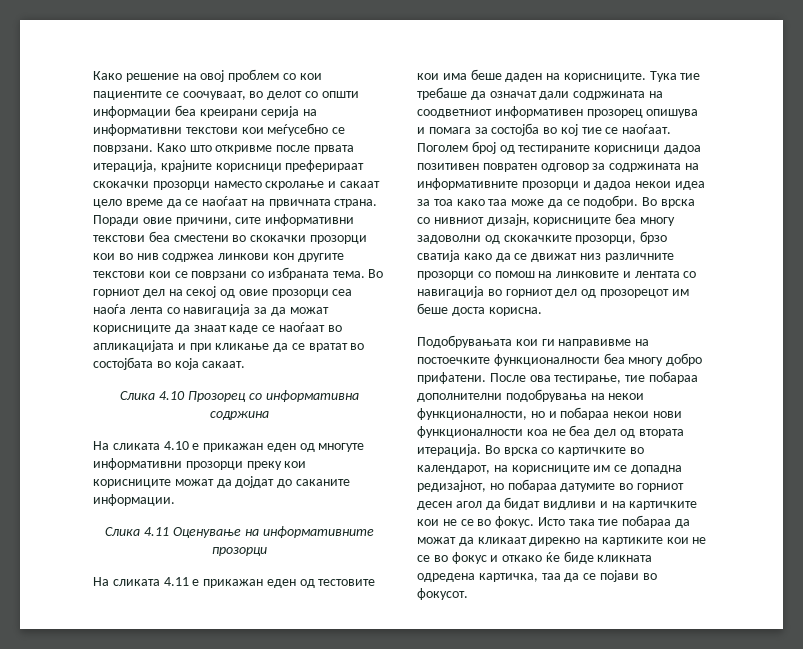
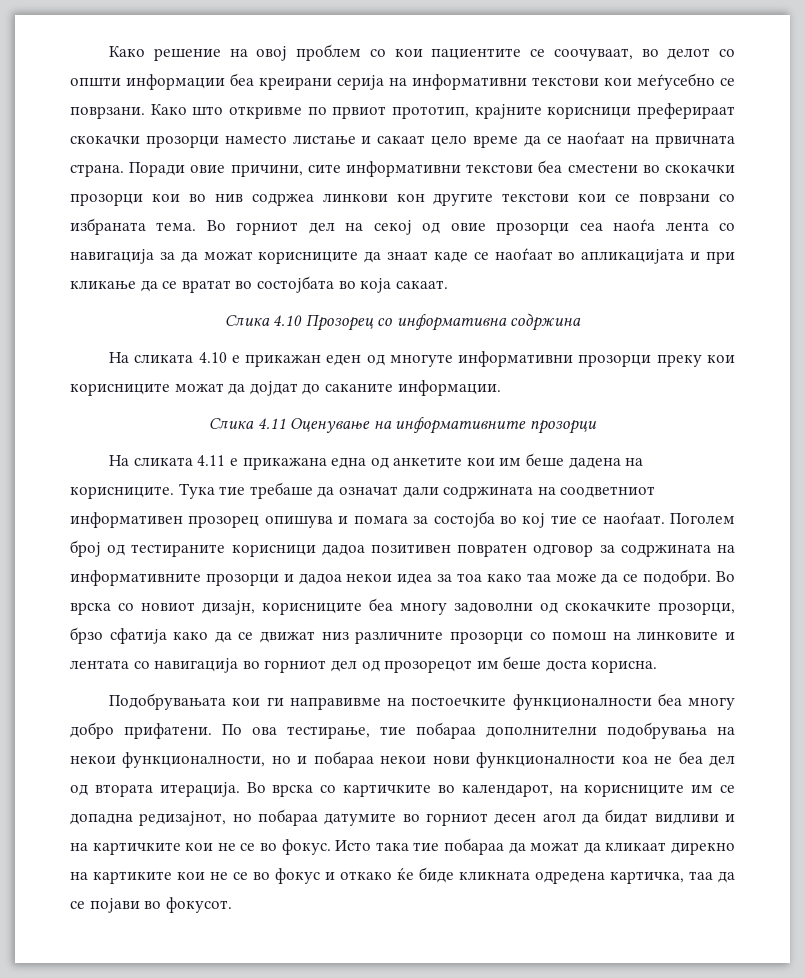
[276,145,354,154] [93,160,157,172] после првата итерација, -> [307,106,469,119] по првиот прототип,
[265,181,325,190] скролање -> [292,135,356,144] листање
[203,579,376,588] [417,69,543,82] прикажан еден од тестовите кои има беше даден -> [242,453,621,470] прикажана една од анкетите кои им беше дадена
[433,217,484,224] нивниот -> [141,602,195,611] новиот
[417,250,460,262] сватија -> [109,628,167,644] сфатија
[489,373,526,382] После -> [222,724,242,735] По

